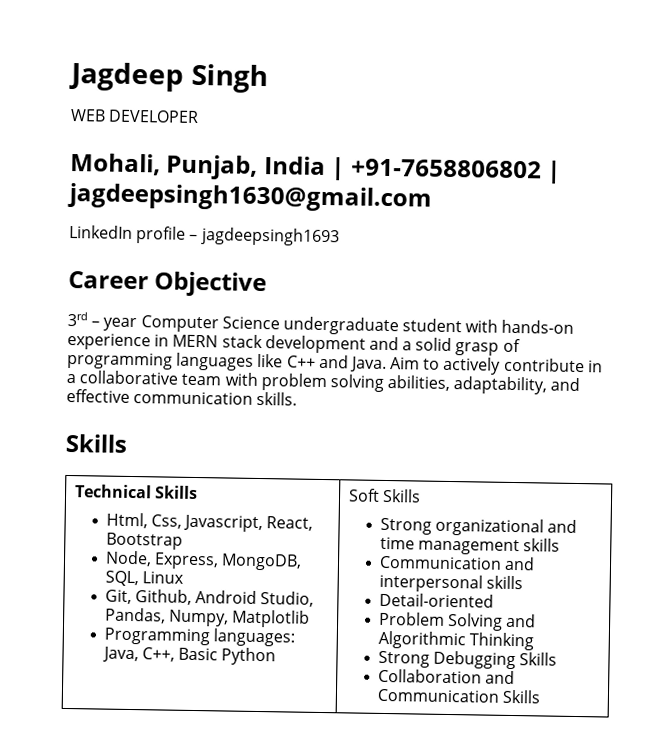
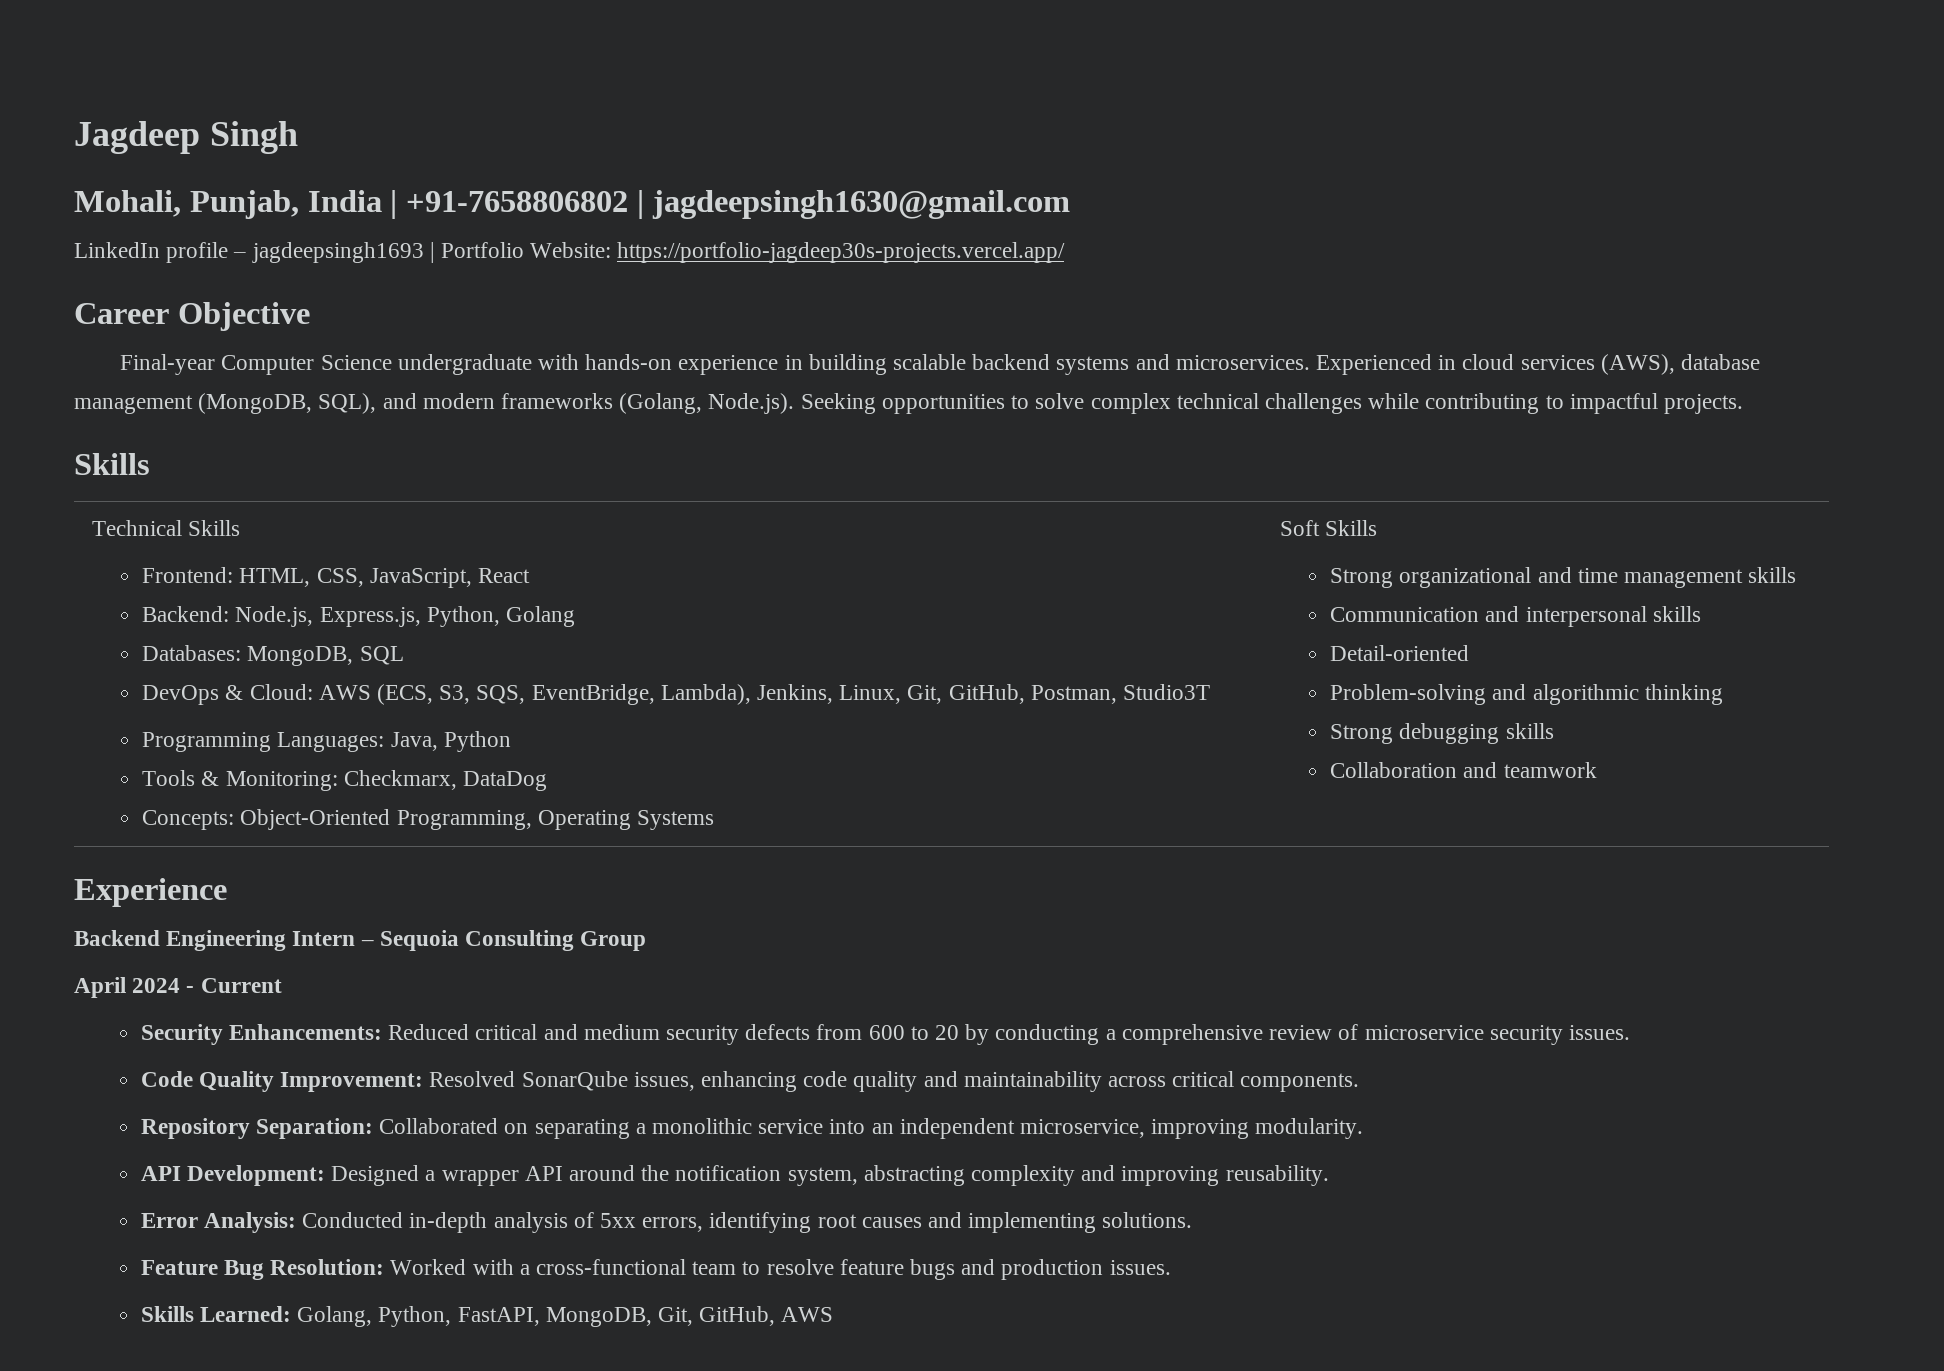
[70,109,200,124] // WEB DEVELOPER -> (298, 137) none
(340, 237) none -> [429,242,1066,263] | Portfolio Website: https://portfolio-jagdeep30s-projects.vercel.app/
[67,311,138,332] 3rd – year -> [120,354,216,375] Final-year
[402,318,463,333] student -> (532, 364) none
[172,334,521,356] [67,351,603,375] [66,370,581,395] [66,388,298,406] [65,433,127,453] [75,484,199,500] [105,512,314,533] [105,532,183,550] [104,550,303,571] [104,570,184,587] [104,589,315,607] [104,607,311,628] [103,627,295,647] [101,646,277,666] MERN stack development and a solid grasp of programming languages like C++ and Java. Aim to actively contribute in a collaborative team with problem solving abilities, adaptability, and effective communication skills. // Skills // Technical Skills // Html, Css, Javascript, React, Bootstrap // Node, Express, MongoDB, SQL, Linux // Git, Github, Android Studio, Pandas, Numpy, Matplotlib // Programming languages: Java, C++, Basic Python -> [808,354,1761,375] [74,393,1743,414] [74,453,150,475] [91,520,241,536] [142,567,530,588] [142,606,575,627] [142,645,404,666] [142,684,1211,705] [142,731,511,752] [142,770,547,791] [142,809,714,830] building scalable backend systems and microservices. Experienced in cloud services (AWS), database management (MongoDB, SQL), and modern frameworks (Golang, Node.js). Seeking opportunities to solve complex technical challenges while contributing to impactful projects. // Skills // Technical Skills // Frontend: HTML, CSS, JavaScript, React // Backend: Node.js, Express.js, Python, Golang // Databases: MongoDB, SQL // DevOps & Cloud: AWS (ECS, S3, SQS, EventBridge, Lambda), Jenkins, Linux, Git, GitHub, Postman, Studio3T // Programming Languages: Java, Python // Tools & Monitoring: Checkmarx, DataDog // Concepts: Object-Oriented Programming, Operating Systems
[378,611,537,631] [377,630,534,651] [377,650,558,670] Problem Solving and Algorithmic Thinking // Strong Debugging Skills -> [1330,684,1723,705] [1330,723,1554,744] Problem-solving and algorithmic thinking // Strong debugging skills
[376,688,541,704] Communication Skills -> [1503,762,1597,778] [74,878,227,907] [74,930,647,951] [74,977,282,998] [140,1024,1630,1045] [140,1071,1360,1092] [140,1118,1364,1139] [140,1165,1329,1186] [140,1212,1193,1233] [140,1259,1171,1280] [140,1306,834,1327] teamwork // Experience // Backend Engineering Intern – Sequoia Consulting Group // April 2024 - Current // Security Enhancements: Reduced critical and medium security defects from 600 to 20 by conducting a comprehensive review of microservice security issues. // Code Quality Improvement: Resolved SonarQube issues, enhancing code quality and maintainability across critical components. // Repository Separation: Collaborated on separating a monolithic service into an independent microservice, improving modularity. // API Development: Designed a wrapper API around the notification system, abstracting complexity and improving reusability. // Error Analysis: Conducted in-depth analysis of 5xx errors, identifying root causes and implementing solutions. // Feature Bug Resolution: Worked with a cross-functional team to resolve feature bugs and production issues. // Skills Learned: Golang, Python, FastAPI, MongoDB, Git, GitHub, AWS

